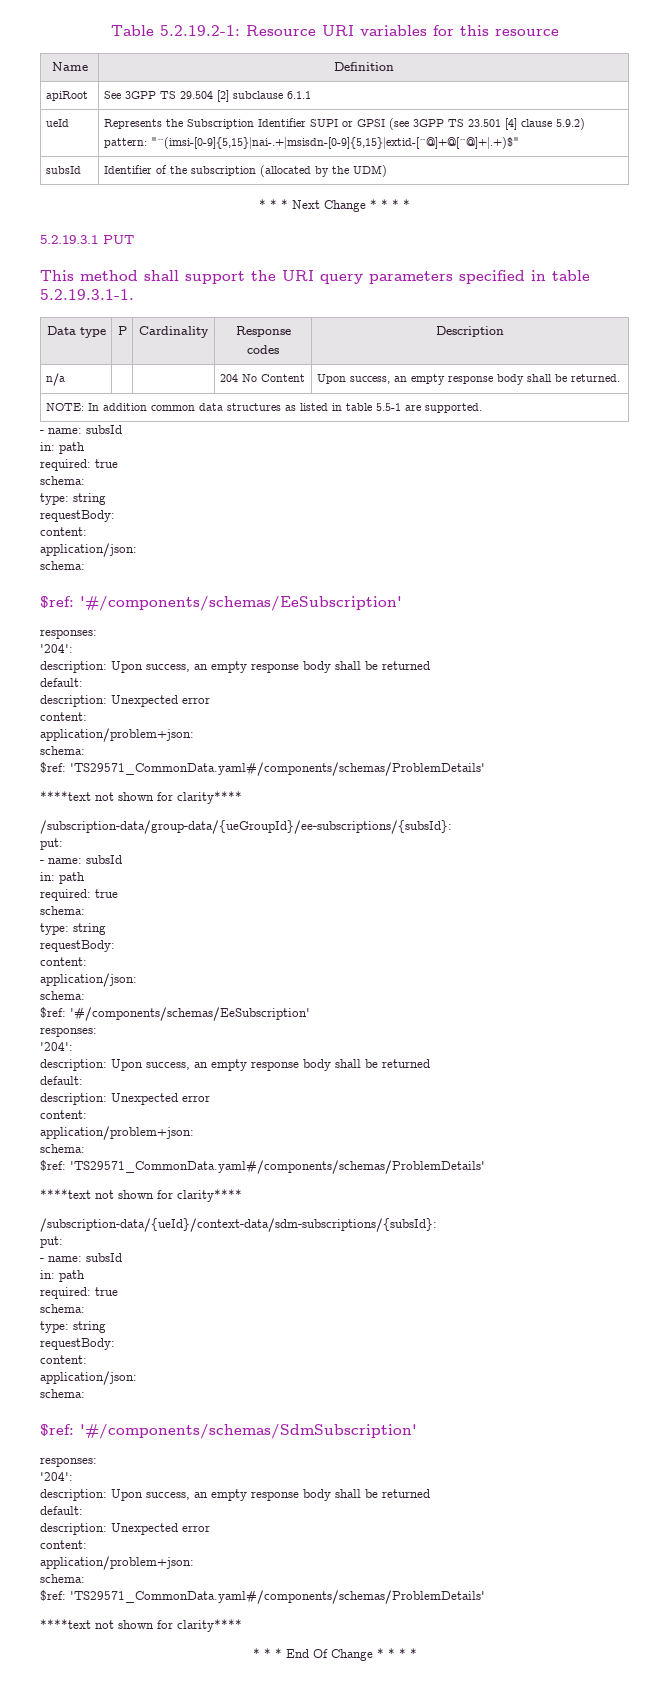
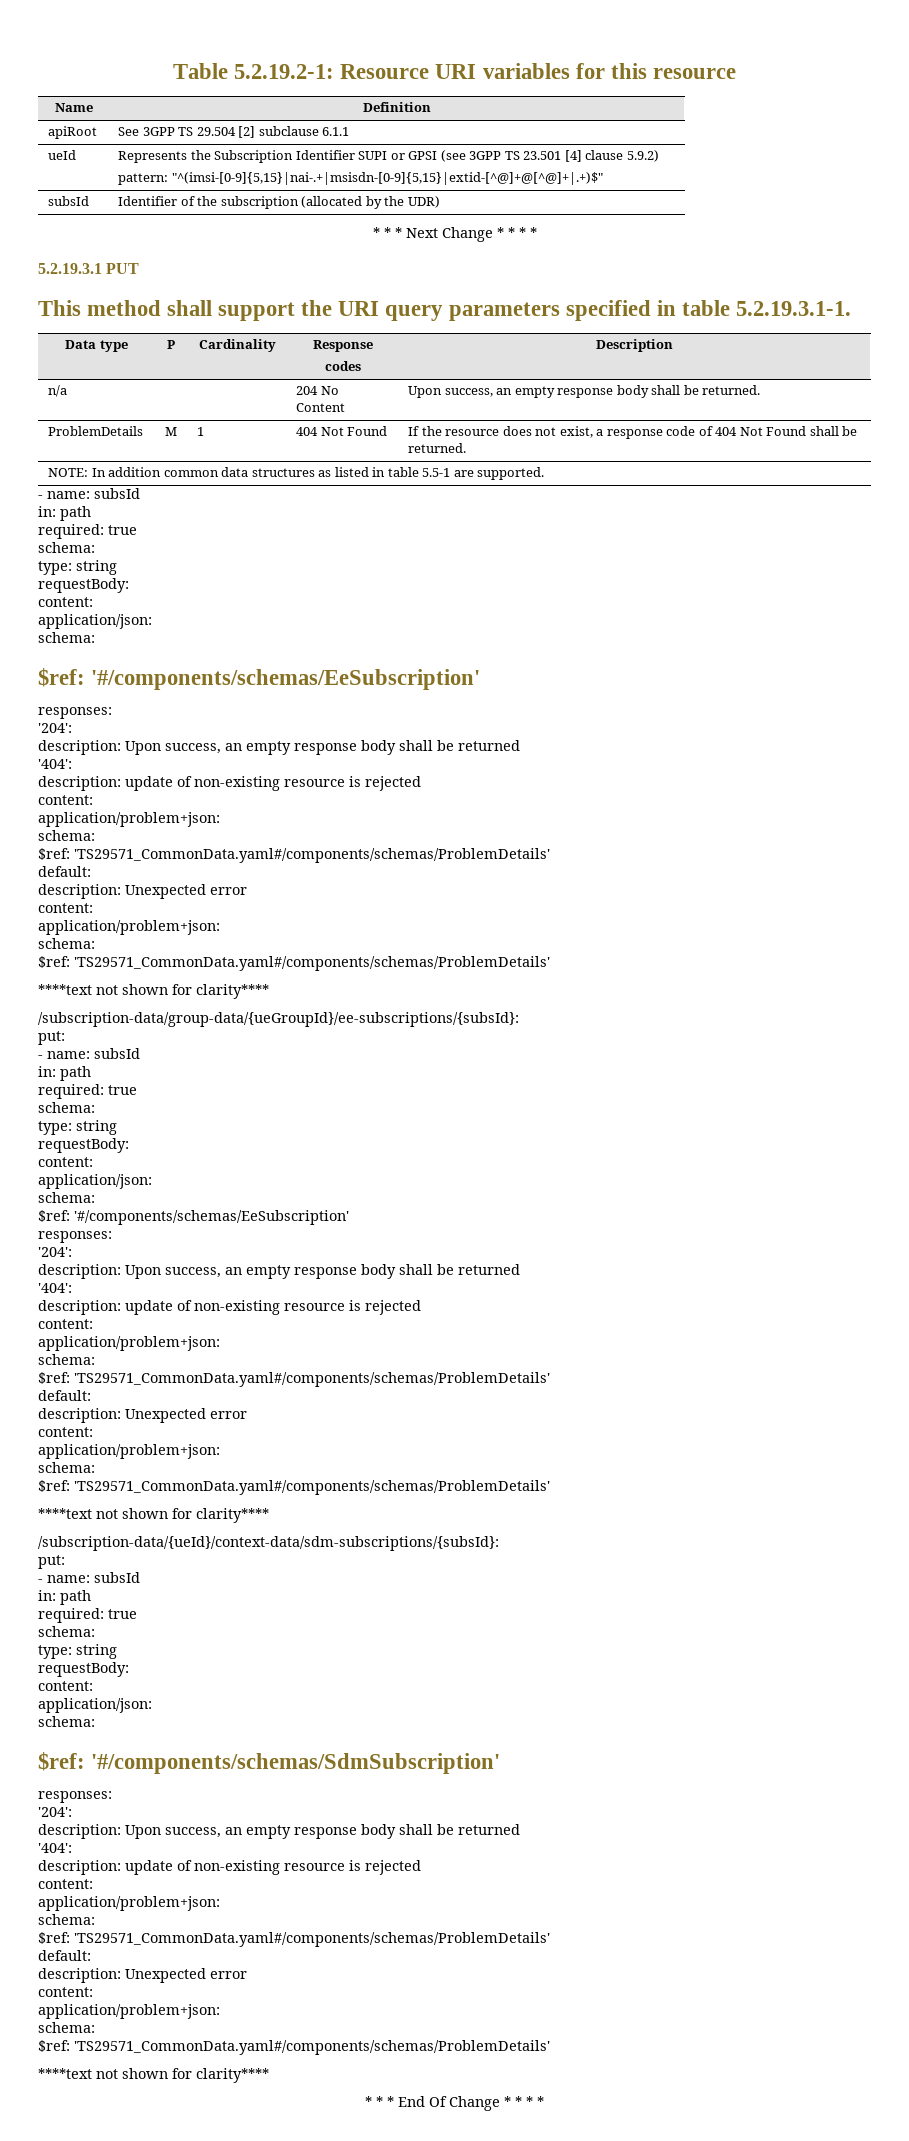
[352,165,387,177] UDM) -> [407,196,440,208] UDR)
(620, 378) none -> [48,426,144,436] [165,427,177,436] [197,427,205,436] [296,426,388,436] [408,426,858,439] [408,443,467,453] // ProblemDetails | M | 1 | 404 Not Found | If the resource does not exist, a response code of 404 Not Found shall be returned.
(430, 665) none -> [38,759,72,769] [38,776,421,791] [38,795,93,805] [38,812,220,827] [38,830,95,841] [38,848,550,863] // '404': // description: update of non-existing resource is rejected // content: // application/problem+json: // schema: // $ref: 'TS29571_CommonData.yaml#/components/schemas/ProblemDetails'
(430, 1063) none -> [38,1283,72,1293] [38,1300,421,1315] [38,1319,93,1329] [38,1336,220,1351] [38,1354,95,1365] [38,1372,550,1387] // '404': // description: update of non-existing resource is rejected // content: // application/problem+json: // schema: // $ref: 'TS29571_CommonData.yaml#/components/schemas/ProblemDetails'
(430, 1493) none -> [38,1843,72,1853] [38,1860,421,1875] [38,1879,93,1889] [38,1896,220,1911] [38,1914,95,1925] [38,1932,550,1947] // '404': // description: update of non-existing resource is rejected // content: // application/problem+json: // schema: // $ref: 'TS29571_CommonData.yaml#/components/schemas/ProblemDetails'

